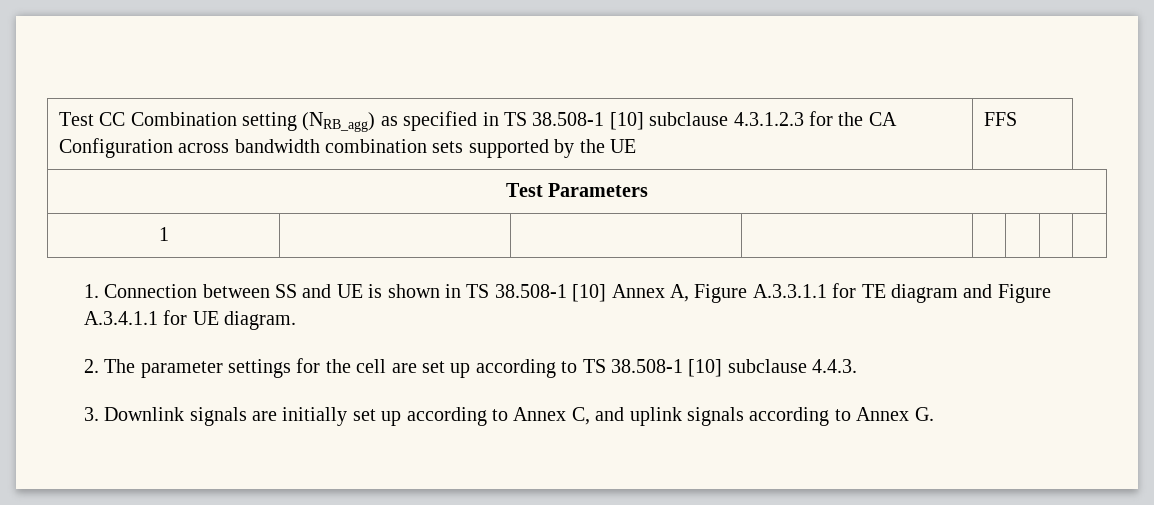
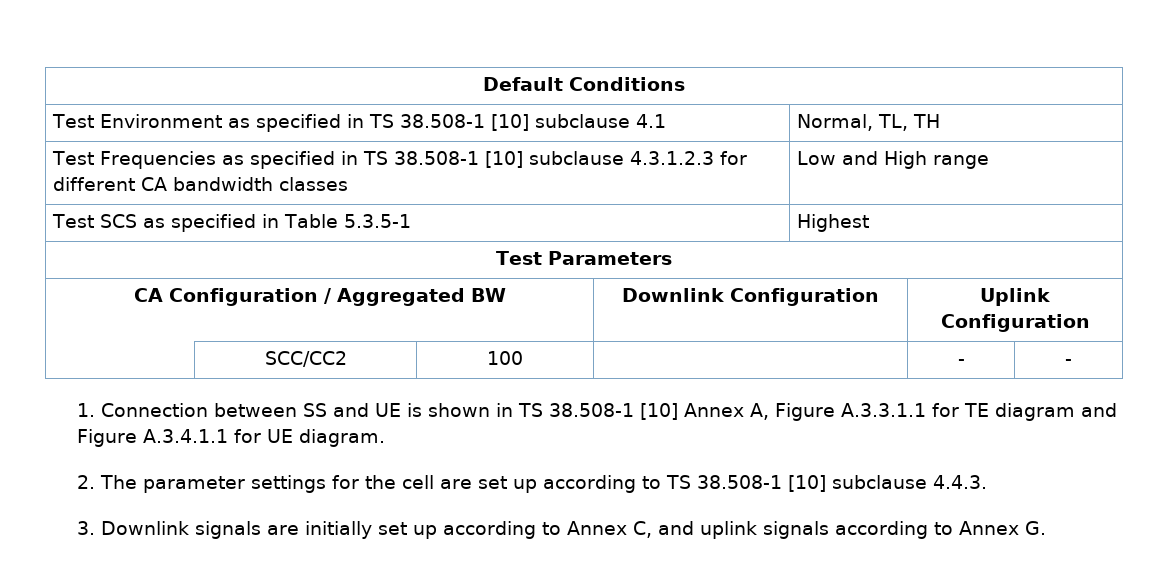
[58,112,376,132] Test CC Combination setting (NRB_agg) -> [482,77,685,91] [51,114,666,132] [796,114,940,131] [51,151,216,169] Default Conditions // Test Environment as specified in TS 38.508-1 [10] subclause 4.1 | Normal, TL, TH // Test Frequencies
[838,112,897,126] [58,138,636,158] [983,112,1017,126] [505,183,649,197] [158,227,169,241] the CA Configuration across bandwidth combination sets supported by the UE | FFS // Test Parameters // 1 | | | | | | | -> [52,177,348,191] [796,151,989,169] [51,214,411,232] [796,214,869,232] [496,251,672,265] [133,288,506,306] [622,288,879,306] [980,288,1050,306] [940,314,1090,332] [264,351,347,367] [486,351,523,365] [957,359,965,365] [1065,359,1072,365] different CA bandwidth classes | Low and High range // Test SCS as specified in Table 5.3.5-1 | Highest // Test Parameters // CA Configuration / Aggregated BW | Downlink Configuration | Uplink Configuration // | SCC/CC2 | 100 | | - | -

